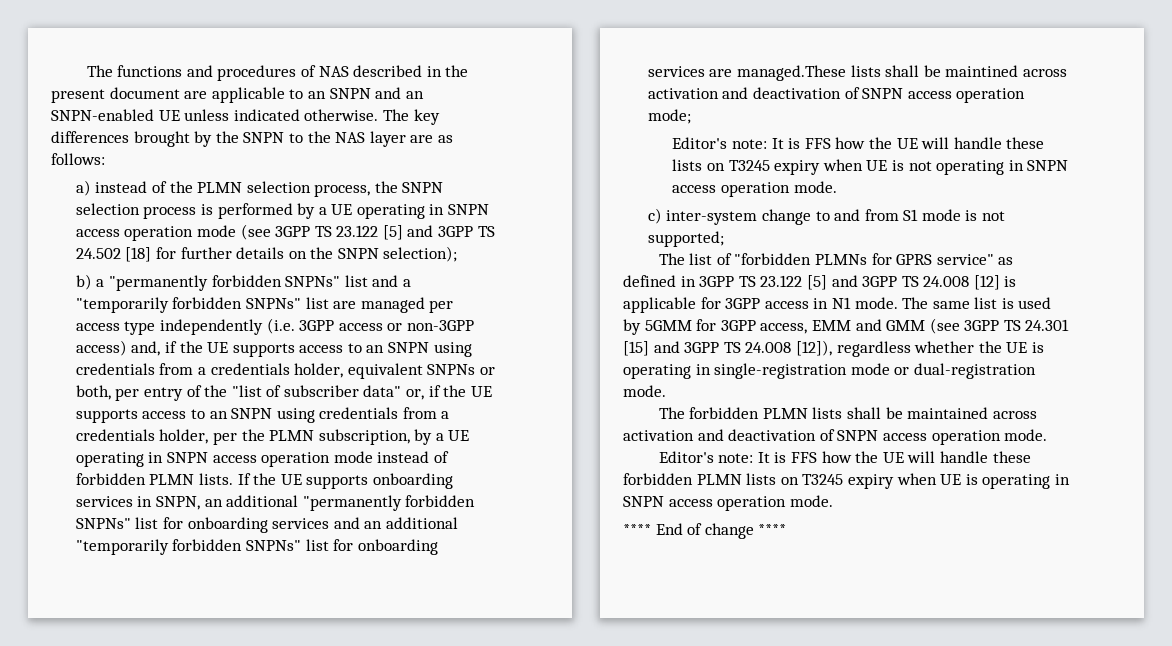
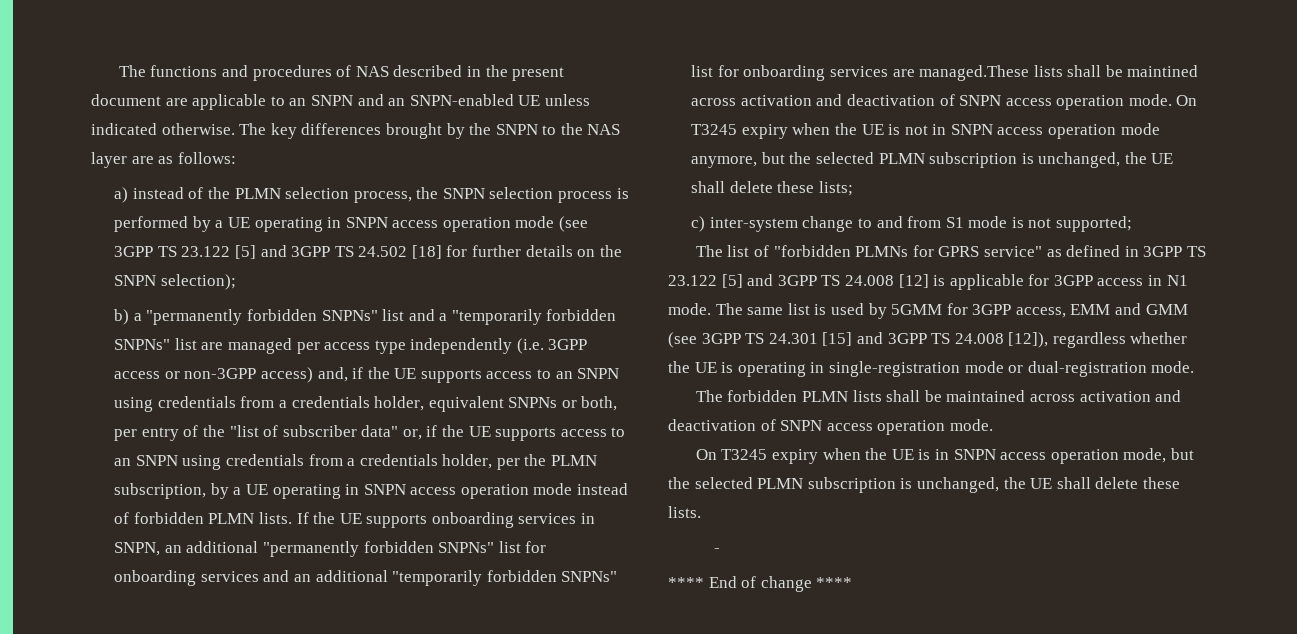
[647,109,691,124] [672,137,1045,149] [672,159,863,175] mode; // Editor's note: It is FFS how the UE will handle these lists on T3245 expiry when -> [1128,94,1198,106] [691,123,857,139] mode. On T3245 expiry when the
[936,160,1069,175] [672,181,837,197] operating in SNPN access operation mode. -> [932,123,1160,139] [691,152,1174,168] [691,181,853,196] in SNPN access operation mode anymore, but the selected PLMN subscription is unchanged, the UE shall delete these lists;
[658,451,1031,463] [623,473,1070,489] [623,495,833,511] Editor's note: It is FFS how the UE will handle these forbidden PLMN lists on T3245 expiry when UE is operating in SNPN access operation mode. -> [695,448,1194,464] [668,477,1180,493] [668,506,701,518] [714,548,721,553] On T3245 expiry when the UE is in SNPN access operation mode, but the selected PLMN subscription is unchanged, the UE shall delete these lists. // -

